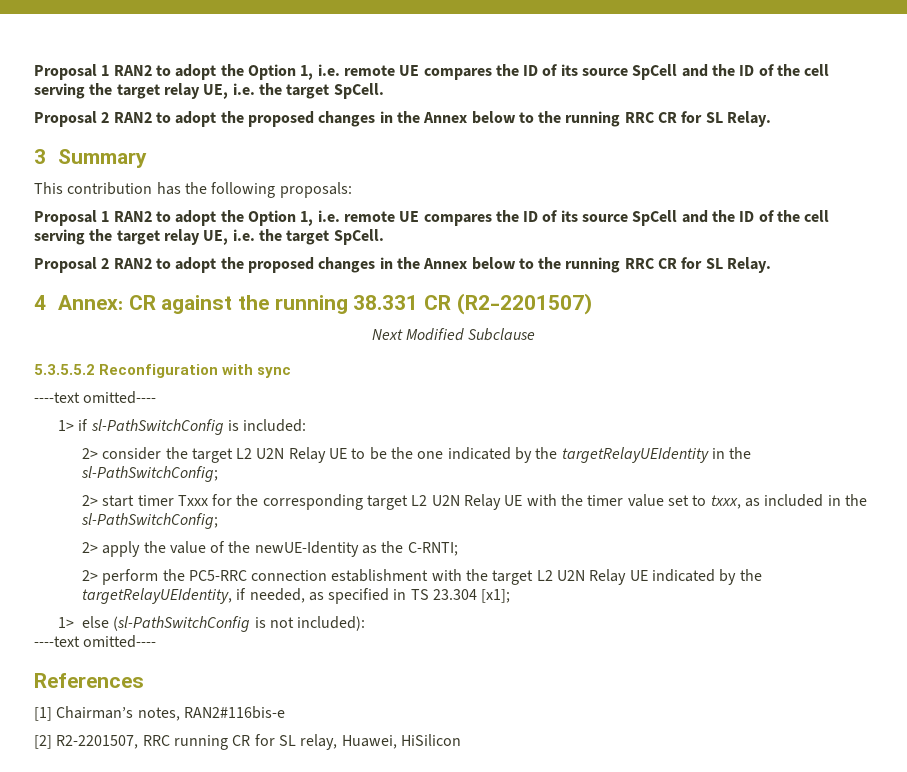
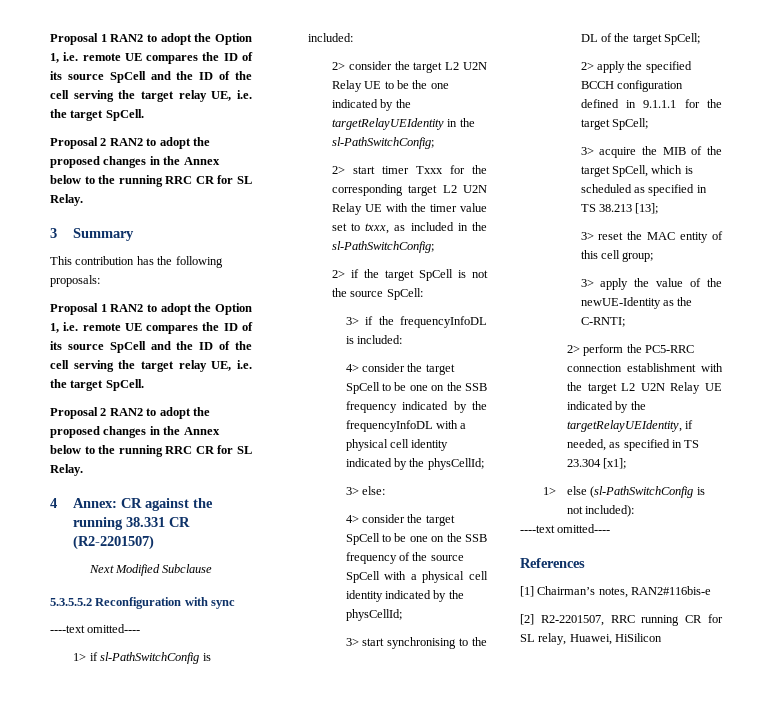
(98, 547) none -> [350,269,488,281] [331,288,423,300] [345,316,487,328] [345,335,402,344] [345,363,455,375] [345,382,487,394] [345,401,487,413] [345,420,467,432] [345,439,449,451] [345,458,484,470] [345,486,385,495] [345,514,455,526] [345,533,487,545] [345,552,464,564] [345,571,488,583] [345,590,464,602] [345,609,402,621] [345,637,487,649] [580,33,701,45] [580,61,692,73] [580,80,683,92] [580,99,722,108] [580,118,648,130] [580,146,722,158] [580,165,693,177] [580,184,707,196] [580,203,659,214] [580,231,723,243] [580,250,654,262] [580,279,594,287] if the target SpCell is not the source SpCell: // 3> if the frequencyInfoDL is included: // 4> consider the target SpCell to be one on the SSB frequency indicated by the frequencyInfoDL with a physical cell identity indicated by the physCellId; // 3> else: // 4> consider the target SpCell to be one on the SSB frequency of the source SpCell with a physical cell identity indicated by the physCellId; // 3> start synchronising to the DL of the target SpCell; // 2> apply the specified BCCH configuration defined in 9.1.1.1 for the target SpCell; // 3> acquire the MIB of the target SpCell, which is scheduled as specified in TS 38.213 [13]; // 3> reset the MAC entity of this cell group; // 3>

